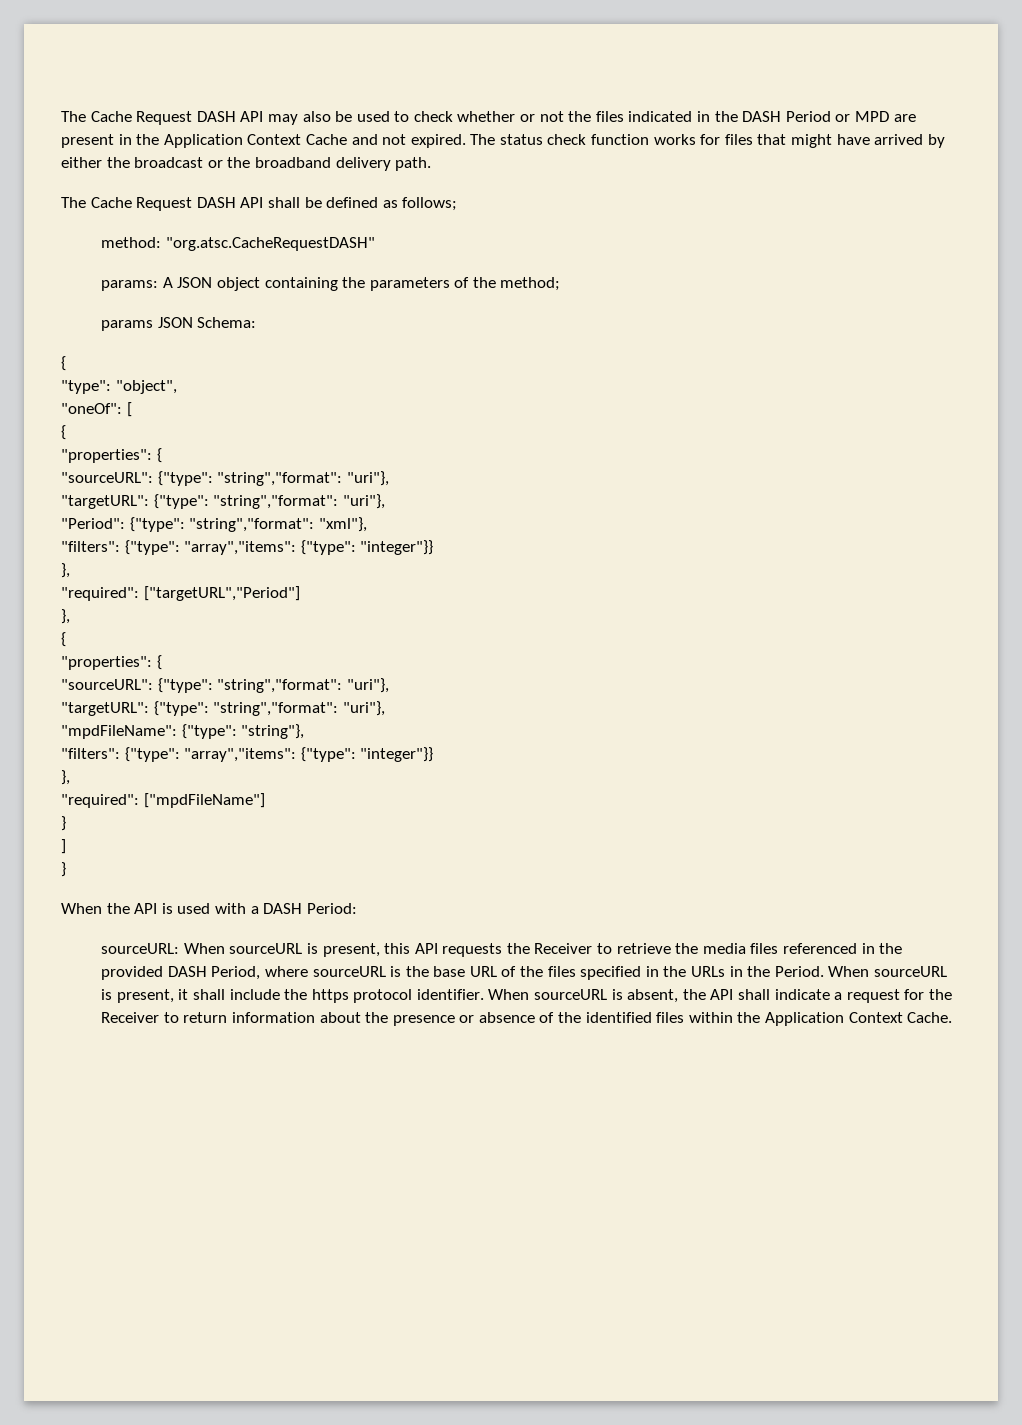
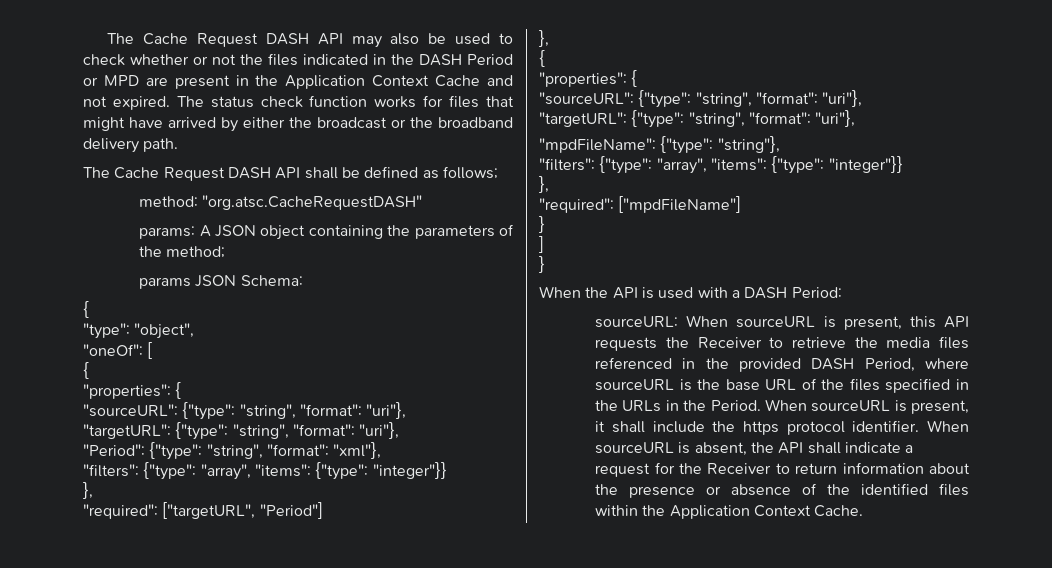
[217,471,389,486] [61,494,339,509] "string","format": "uri"}, // "targetURL": {"type": "string","format": -> [239,402,407,419] [83,422,355,440] "string", "format": "uri"}, // "targetURL": {"type": "string", "format":
[189,518,315,532] "string","format": -> [206,444,329,459] "string", "format":
[184,540,434,555] [61,563,70,578] [61,586,300,601] "array","items": {"type": "integer"}} // }, // "required": ["targetURL","Period"] -> [200,462,447,480] [83,482,93,499] [83,502,323,519] "array", "items": {"type": "integer"}} // }, // "required": ["targetURL", "Period"]
[217,678,389,693] [61,701,339,716] "string","format": "uri"}, // "targetURL": {"type": "string","format": -> [695,90,863,107] [539,110,811,128] "string", "format": "uri"}, // "targetURL": {"type": "string", "format":
[184,748,297,762] "array","items": -> [656,158,767,174] "array", "items":

